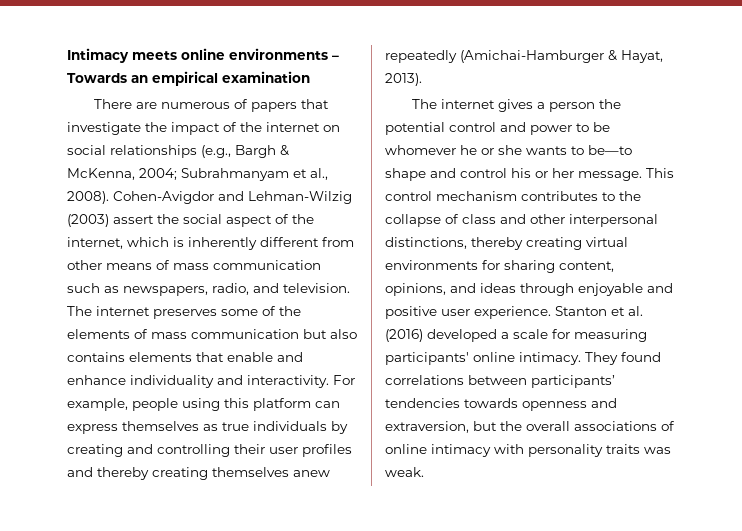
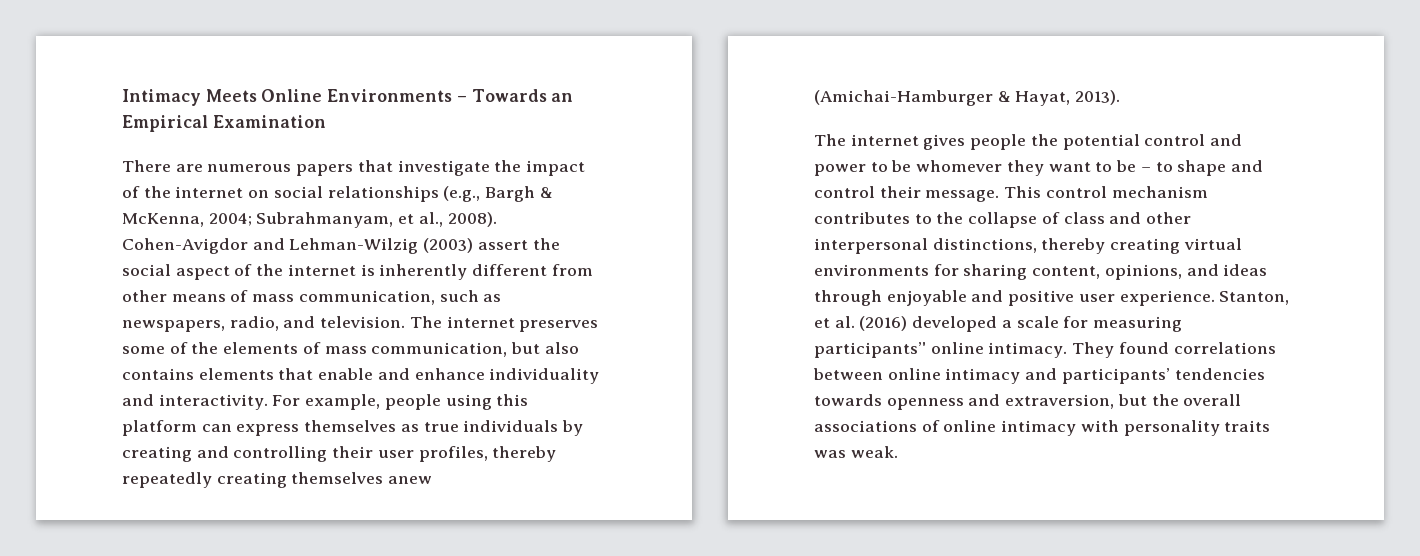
[132,48,328,60] meets online environments -> [205,89,453,102] Meets Online Environments
[152,71,310,86] empirical examination -> [122,115,326,132] Empirical Examination
[234,99,249,109] of -> (292, 168) none
[181,168,289,181] Subrahmanyam -> [256,212,394,228] Subrahmanyam,
[67,237,169,249] internet, which -> [287,264,356,276] internet
[213,260,321,270] communication -> [298,290,435,305] communication,
[191,329,299,339] communication -> [371,342,508,357] communication,
[302,444,352,457] [67,467,149,480] profiles and thereby -> [418,446,557,462] [122,472,212,488] profiles, thereby repeatedly
[385,50,457,63] repeatedly -> (433, 480) none
[537,102,596,112] a person -> [970,134,1027,150] people
[460,145,632,155] [385,168,574,181] he or she wants to be—to shape and control his or her -> [1006,160,1263,176] [814,186,921,198] they want to be – to shape and control their
[555,306,607,316] Stanton -> [1219,291,1290,305] Stanton,
[385,352,469,365] participants' -> [814,342,926,358] participants’'
(527, 380) none -> [887,368,1058,384] online intimacy and

